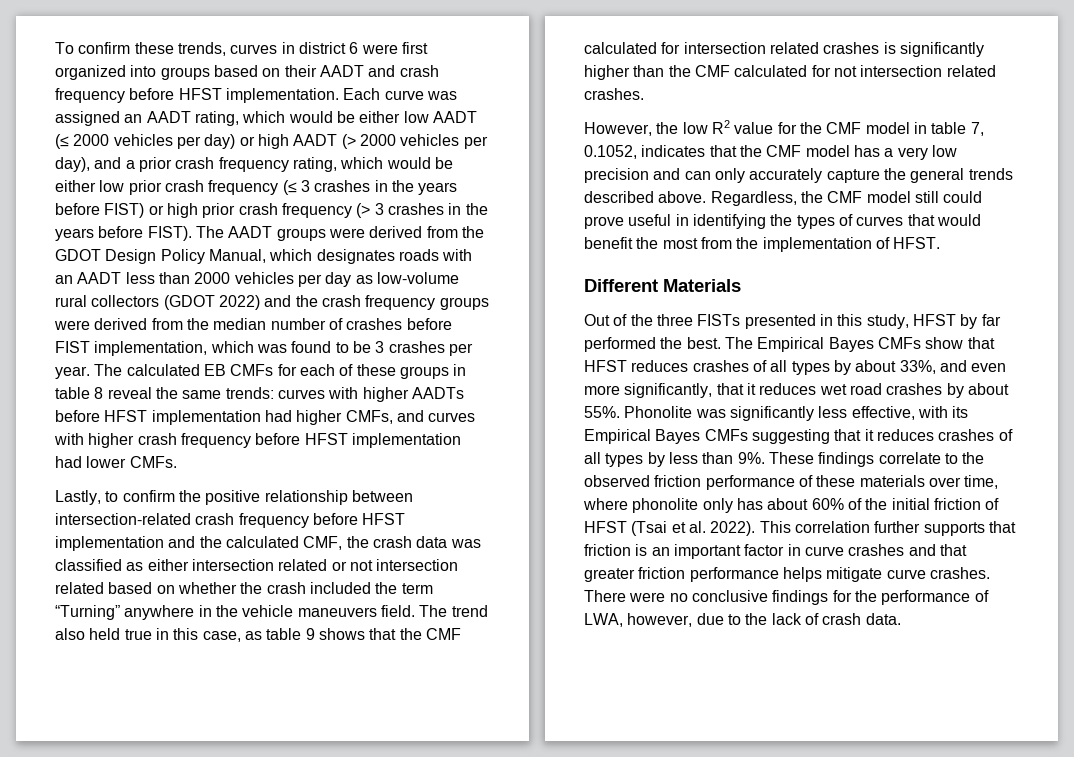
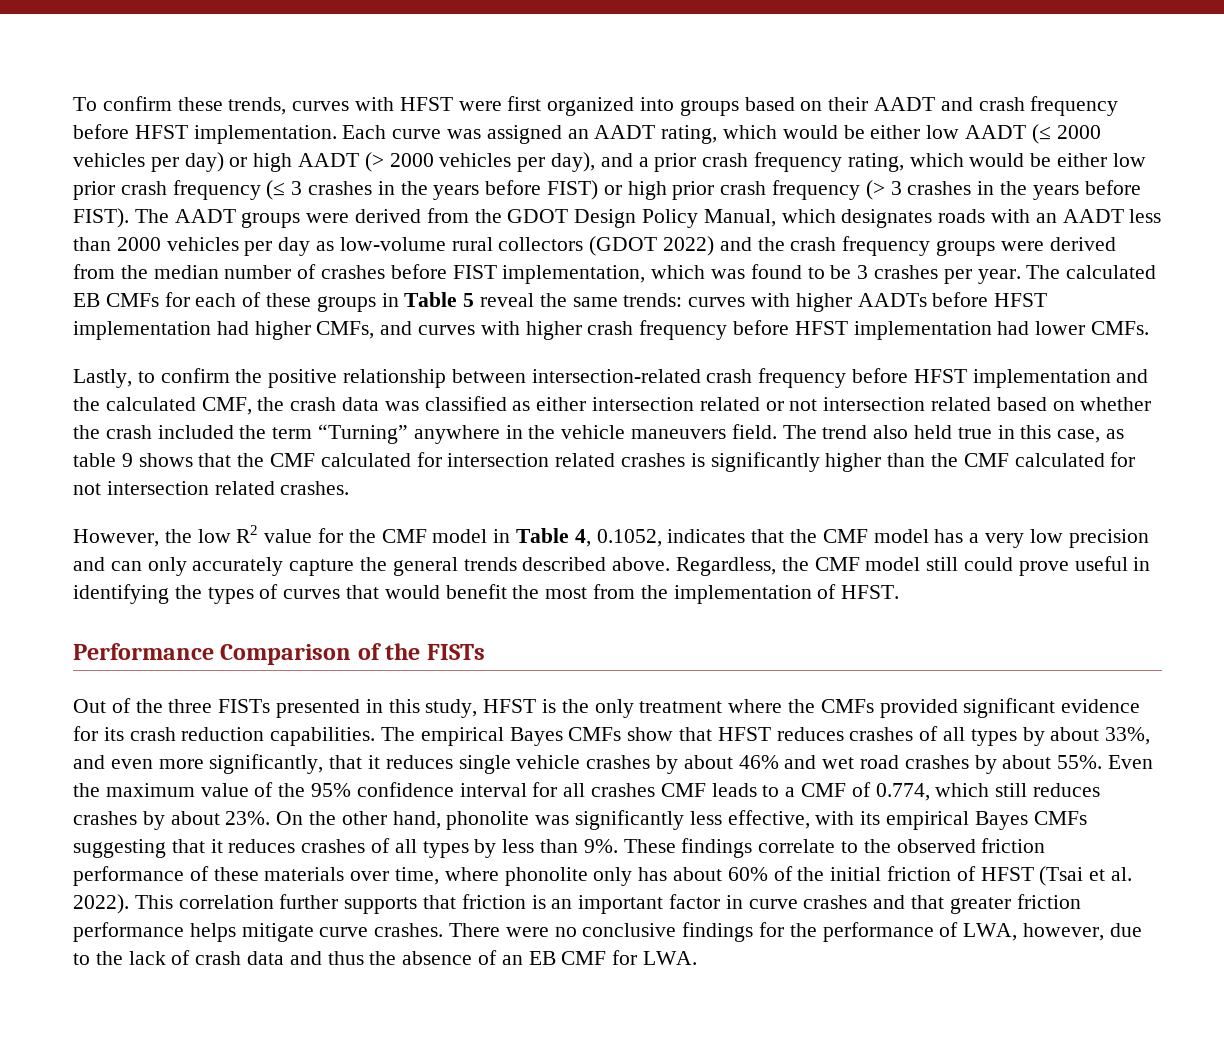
[281,42,359,54] in district 6 -> [355,97,453,111] with HFST
[55,387,104,399] table 8 -> [404,292,475,307] Table 5
[931,122,984,136] table 7, -> [516,528,591,547] Table 4,
[584,279,741,292] Different Materials -> [73,643,485,665] Performance Comparison of the FISTs
[960,314,1001,329] [584,337,825,352] by far performed the best. The Empirical -> [542,698,1141,718] [73,726,504,746] is the only treatment where the CMFs provided significant evidence for its crash reduction capabilities. The empirical
(817, 389) none -> [458,755,817,774] single vehicle crashes by about 46% and
[624,406,693,418] Phonolite -> [1108,755,1154,769] [73,782,1101,801] [73,811,530,830] Even the maximum value of the 95% confidence interval for all crashes CMF leads to a CMF of 0.774, which still reduces crashes by about 23%. On the other hand, phonolite
[584,429,651,444] Empirical -> [886,811,970,830] empirical
[865,613,901,625] data. -> [247,950,698,965] data and thus the absence of an EB CMF for LWA.

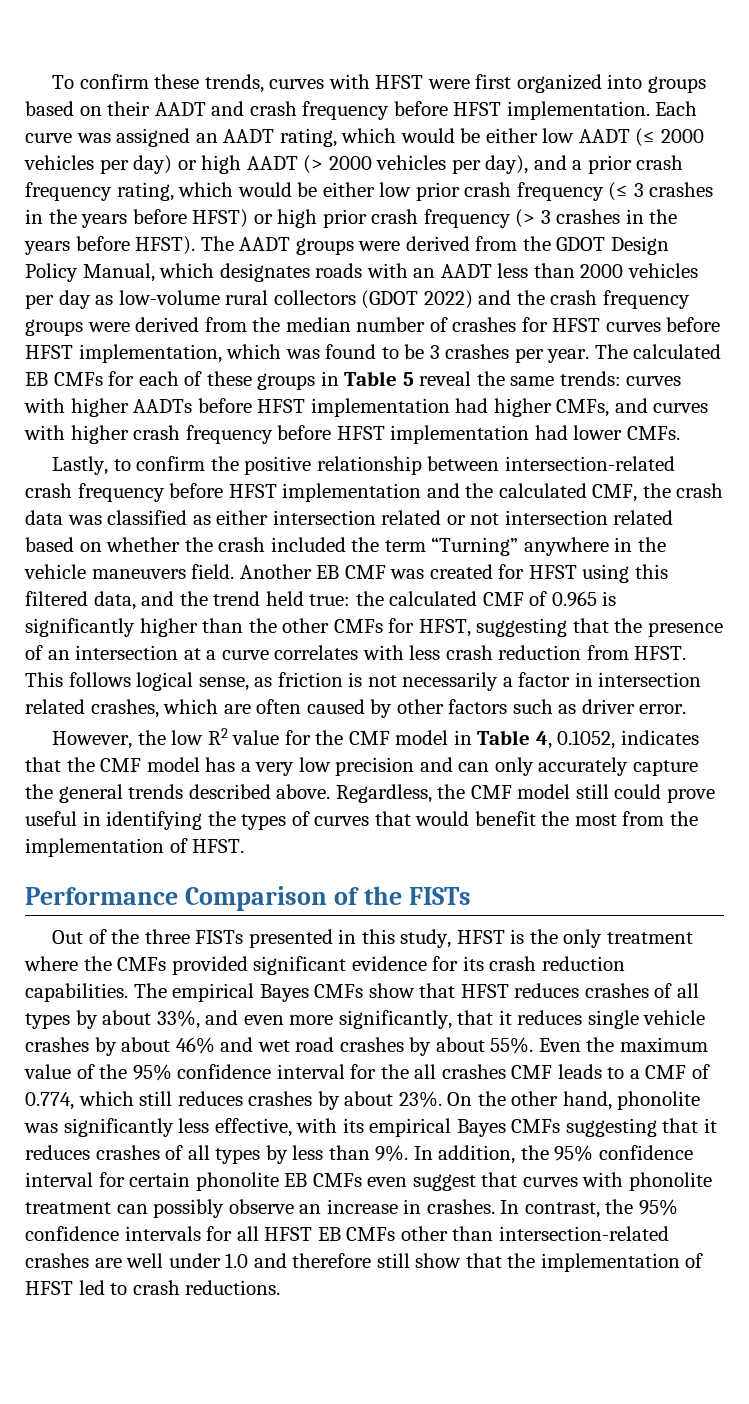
[547,180,599,200] FIST) -> [192,209,249,228] HFST)
[73,208,129,228] FIST). -> [135,236,196,255] HFST).
[390,264,497,279] before FIST -> [521,317,721,332] [25,345,73,359] for HFST curves before HFST
[782,425,1125,443] [73,452,686,467] The trend also held true in this case, as table 9 shows that the CMF calculated for intersection related crashes -> [239,564,668,583] [25,591,597,610] Another EB CMF was created for HFST using this filtered data, and the trend held true: the calculated CMF of 0.965
[963,452,1136,467] [73,481,350,495] CMF calculated for not intersection related crashes. -> [282,618,723,637] [25,645,687,660] [25,672,702,691] [25,699,687,718] other CMFs for HFST, suggesting that the presence of an intersection at a curve correlates with less crash reduction from HFST. This follows logical sense, as friction is not necessarily a factor in intersection related crashes, which are often caused by other factors such as driver error.
(558, 789) none -> [380,1064,409,1079] the
[623,838,1046,858] [73,866,1133,886] [73,894,1081,914] [73,922,1142,942] [73,950,698,965] These findings correlate to the observed friction performance of these materials over time, where phonolite only has about 60% of the initial friction of HFST (Tsai et al. 2022). This correlation further supports that friction is an important factor in curve crashes and that greater friction performance helps mitigate curve crashes. There were no conclusive findings for the performance of LWA, however, due to the lack of crash data and thus the absence of an EB CMF for LWA. -> [413,1145,693,1164] [25,1172,712,1191] [25,1199,678,1218] [25,1226,669,1241] [25,1253,704,1272] [25,1280,281,1295] In addition, the 95% confidence interval for certain phonolite EB CMFs even suggest that curves with phonolite treatment can possibly observe an increase in crashes. In contrast, the 95% confidence intervals for all HFST EB CMFs other than intersection-related crashes are well under 1.0 and therefore still show that the implementation of HFST led to crash reductions.

